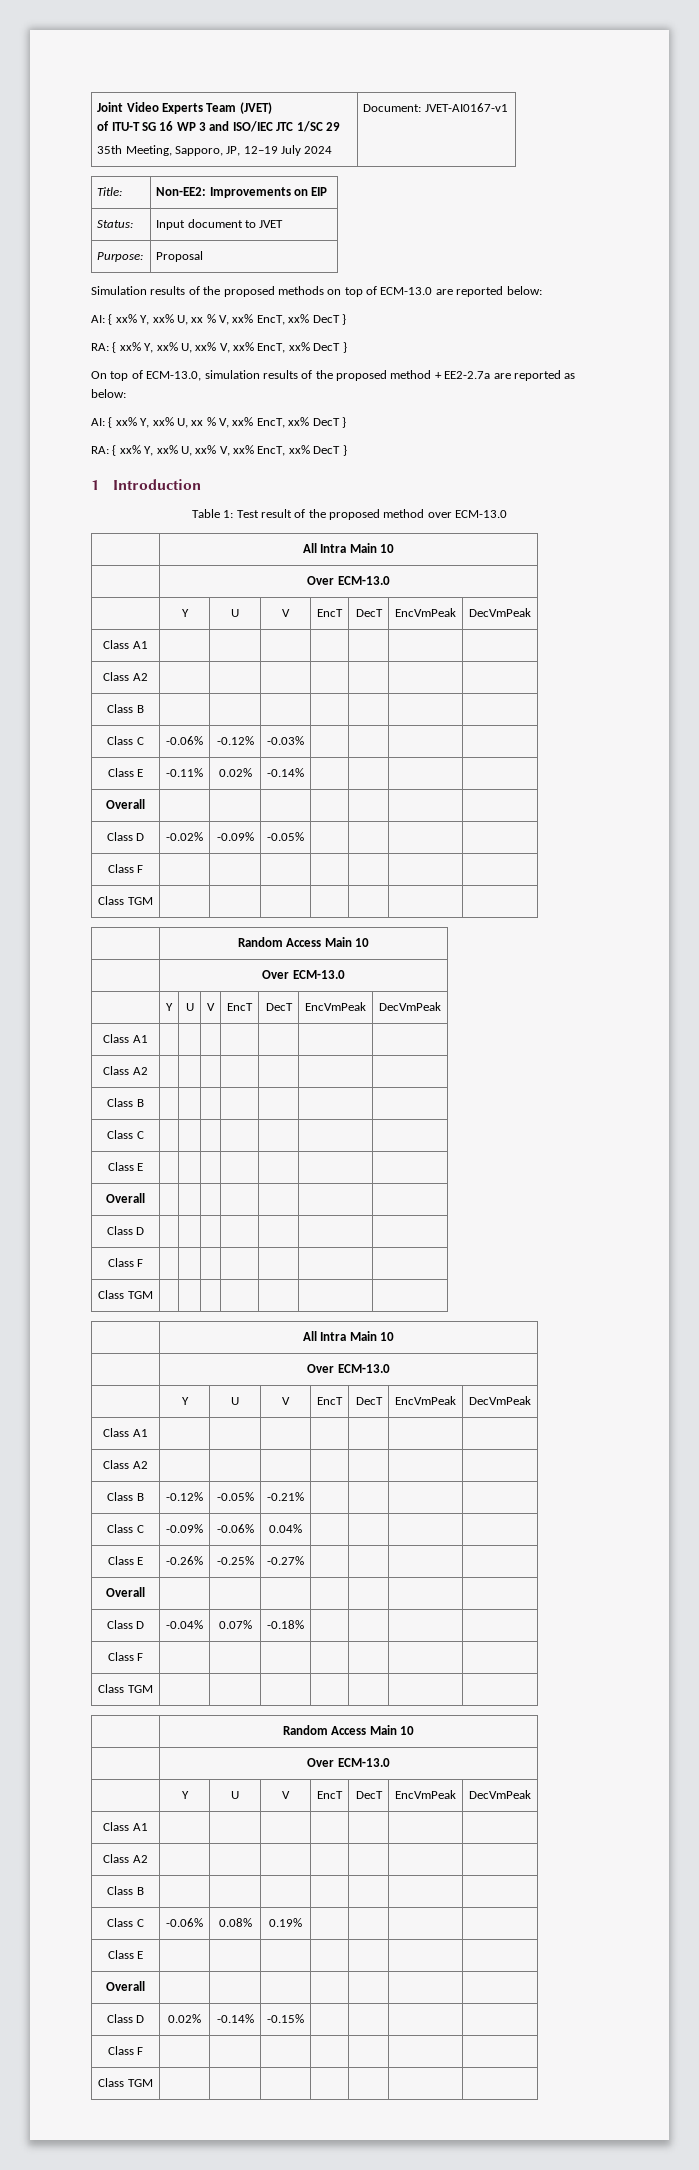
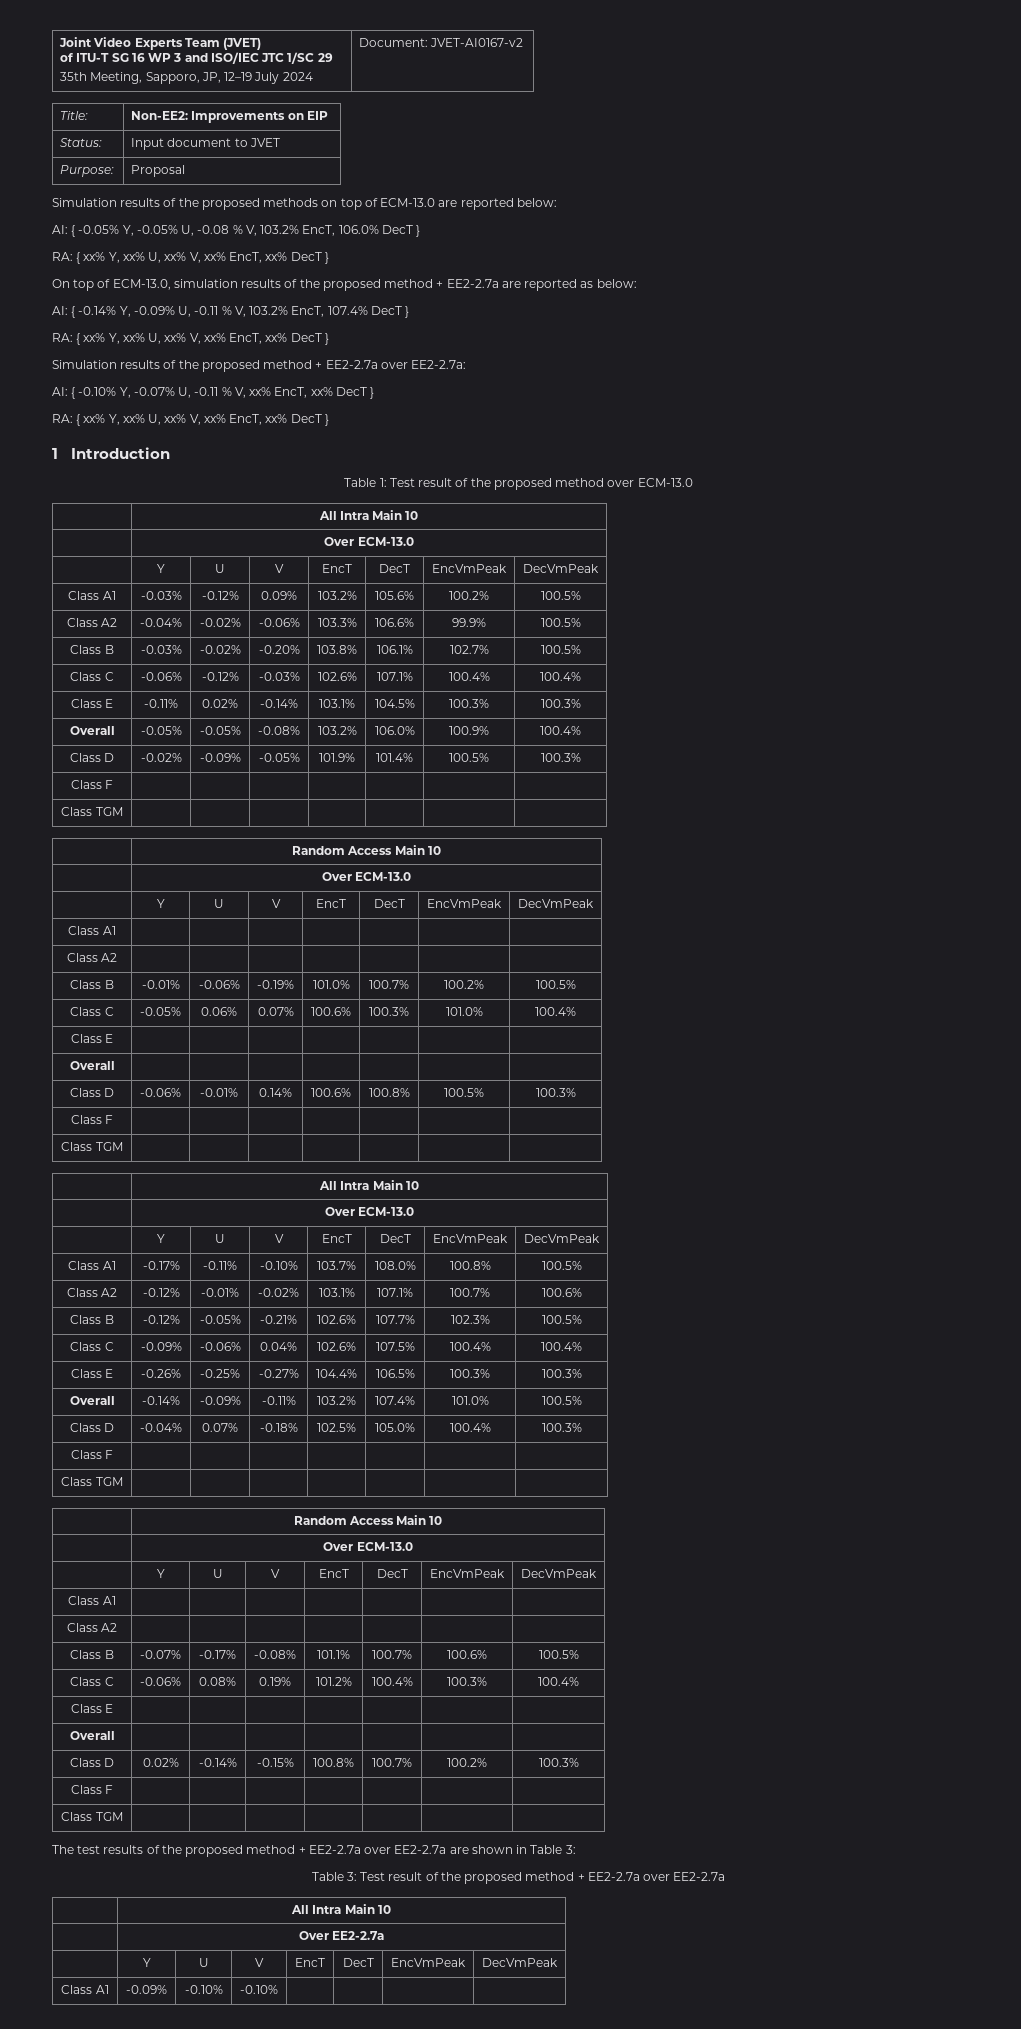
[424,103,508,112] JVET-AI0167-v1 -> [430,38,524,47] JVET-AI0167-v2
[115,314,310,325] xx% Y, xx% U, xx % V, xx% EncT, xx% -> [78,225,379,236] -0.05% Y, -0.05% U, -0.08 % V, 103.2% EncT, 106.0%
[115,417,204,428] xx% Y, xx% U, xx -> [78,306,410,318] [52,333,329,345] [52,360,467,372] [52,387,219,399] -0.14% Y, -0.09% U, -0.11 % V, 103.2% EncT, 107.4% DecT } // RA: { xx% Y, xx% U, xx% V, xx% EncT, xx% DecT } // Simulation results of the proposed method + EE2-2.7a over EE2-2.7a: // AI: { -0.10% Y, -0.07% U, -0.11
[103,672,148,681] [107,704,144,713] | | | | | | // Class A2 | | | | | | | // Class B | | | | | | | -> [140,591,182,600] [201,591,239,600] [261,591,297,600] [317,591,357,600] [375,591,414,600] [449,591,489,600] [540,591,581,600] [66,618,118,627] [140,618,182,627] [199,618,241,627] [258,618,300,627] [317,618,357,627] [375,618,414,627] [452,618,486,627] [540,618,581,627] [70,645,114,654] [140,645,182,654] [199,645,241,654] [258,645,300,654] [317,645,357,654] [376,645,413,654] [449,645,489,654] [540,645,581,654] -0.03% | -0.12% | 0.09% | 103.2% | 105.6% | 100.2% | 100.5% // Class A2 | -0.04% | -0.02% | -0.06% | 103.3% | 106.6% | 99.9% | 100.5% // Class B | -0.03% | -0.02% | -0.20% | 103.8% | 106.1% | 102.7% | 100.5%
(304, 740) | | | -> [317,672,357,681] [376,672,413,681] [448,672,490,681] [540,672,581,681] 102.6% | 107.1% | 100.4% | 100.4%
[106,799,145,809] | | | // Overall | | | | | | | -> [319,699,355,708] [374,699,415,708] [449,699,489,708] [540,699,581,708] [69,726,115,735] [140,726,182,735] [199,726,241,735] [258,726,300,735] [317,726,357,735] [374,726,415,735] [449,726,489,735] [540,726,581,735] 103.1% | 104.5% | 100.3% | 100.3% // Overall | -0.05% | -0.05% | -0.08% | 103.2% | 106.0% | 100.9% | 100.4%
(304, 836) | | | -> [319,753,355,762] [376,753,413,762] [449,753,489,762] [540,753,581,762] 101.9% | 101.4% | 100.5% | 100.3%
[107,1130,144,1139] [107,1162,144,1171] [106,1193,145,1203] [106,1226,145,1235] | | | | | | // Class C | | | | | | | // Class E | | | | | | | // Overall | | | | | | | // Class D | | | | | | | -> [141,980,180,989] [198,980,240,989] [257,980,294,989] [312,980,350,989] [369,980,409,989] [444,980,484,989] [535,980,576,989] [70,1007,114,1016] [140,1007,181,1016] [201,1007,237,1016] [257,1007,294,1016] [311,1007,351,1016] [369,1007,409,1016] [445,1007,483,1016] [535,1007,576,1016] [70,1034,114,1043] [69,1061,115,1070] [69,1088,115,1097] [140,1088,181,1097] [200,1088,238,1097] [259,1088,292,1097] [311,1088,351,1097] [368,1088,410,1097] [444,1088,484,1097] [535,1088,576,1097] -0.01% | -0.06% | -0.19% | 101.0% | 100.7% | 100.2% | 100.5% // Class C | -0.05% | 0.06% | 0.07% | 100.6% | 100.3% | 101.0% | 100.4% // Class E | | | | | | | // Overall | | | | | | | // Class D | -0.06% | -0.01% | 0.14% | 100.6% | 100.8% | 100.5% | 100.3%
[103,1460,148,1469] | | | | | | // Class A2 | | | | | | | -> [142,1261,180,1270] [203,1261,237,1270] [259,1261,298,1270] [317,1261,356,1270] [374,1261,416,1270] [449,1261,491,1270] [541,1261,582,1270] [66,1288,118,1297] [142,1288,180,1297] [201,1288,239,1297] [258,1288,299,1297] [318,1288,355,1297] [377,1288,413,1297] [450,1288,490,1297] [541,1288,582,1297] -0.17% | -0.11% | -0.10% | 103.7% | 108.0% | 100.8% | 100.5% // Class A2 | -0.12% | -0.01% | -0.02% | 103.1% | 107.1% | 100.7% | 100.6%
(304, 1496) | | | -> [317,1315,356,1324] [375,1315,415,1324] [450,1315,490,1324] [541,1315,582,1324] 102.6% | 107.7% | 102.3% | 100.5%
(302, 1528) | | | -> [317,1342,356,1351] [375,1342,415,1351] [449,1342,491,1351] [541,1342,582,1351] 102.6% | 107.5% | 100.4% | 100.4%
[106,1587,145,1597] | | | // Overall | | | | | | | -> [316,1369,357,1378] [375,1369,415,1378] [450,1369,490,1378] [541,1369,582,1378] [69,1396,115,1405] [142,1396,180,1405] [199,1396,241,1405] [261,1396,296,1405] [317,1396,356,1405] [375,1396,415,1405] [451,1396,489,1405] [541,1396,582,1405] 104.4% | 106.5% | 100.3% | 100.3% // Overall | -0.14% | -0.09% | -0.11% | 103.2% | 107.4% | 101.0% | 100.5%
(304, 1624) | | | -> [317,1423,356,1432] [375,1423,415,1432] [449,1423,491,1432] [541,1423,582,1432] 102.5% | 105.0% | 100.4% | 100.3%
(144, 1891) | | | | | | -> [140,1650,181,1659] [199,1650,236,1659] [254,1650,296,1659] [317,1650,350,1659] [372,1650,412,1659] [447,1650,487,1659] [538,1650,579,1659] -0.07% | -0.17% | -0.08% | 101.1% | 100.7% | 100.6% | 100.5%
(302, 1922) | | | -> [315,1677,352,1686] [371,1677,413,1686] [447,1677,487,1686] [538,1677,579,1686] 101.2% | 100.4% | 100.3% | 100.4%
[107,2046,144,2055] [98,2078,153,2087] | | | // Class F | | | | | | | // Class TGM | | | | | | | -> [313,1758,354,1767] [372,1758,412,1767] [447,1758,487,1767] [538,1758,579,1767] [70,1785,114,1794] [61,1812,123,1821] [52,1845,576,1857] [311,1872,726,1884] [291,1904,391,1914] [298,1931,385,1940] [142,1958,151,1967] [198,1958,209,1967] [255,1958,264,1967] [295,1958,325,1967] [342,1958,374,1967] [391,1958,466,1967] [482,1958,558,1967] [61,1985,109,1994] [126,1985,167,1994] [184,1985,223,1994] [240,1985,278,1994] 100.8% | 100.7% | 100.2% | 100.3% // Class F | | | | | | | // Class TGM | | | | | | | // The test results of the proposed method + EE2-2.7a over EE2-2.7a are shown in Table 3: // Table 3: Test result of the proposed method + EE2-2.7a over EE2-2.7a // | All Intra Main 10 // | Over EE2-2.7a // | Y | U | V | EncT | DecT | EncVmPeak | DecVmPeak // Class A1 | -0.09% | -0.10% | -0.10% | | | |

